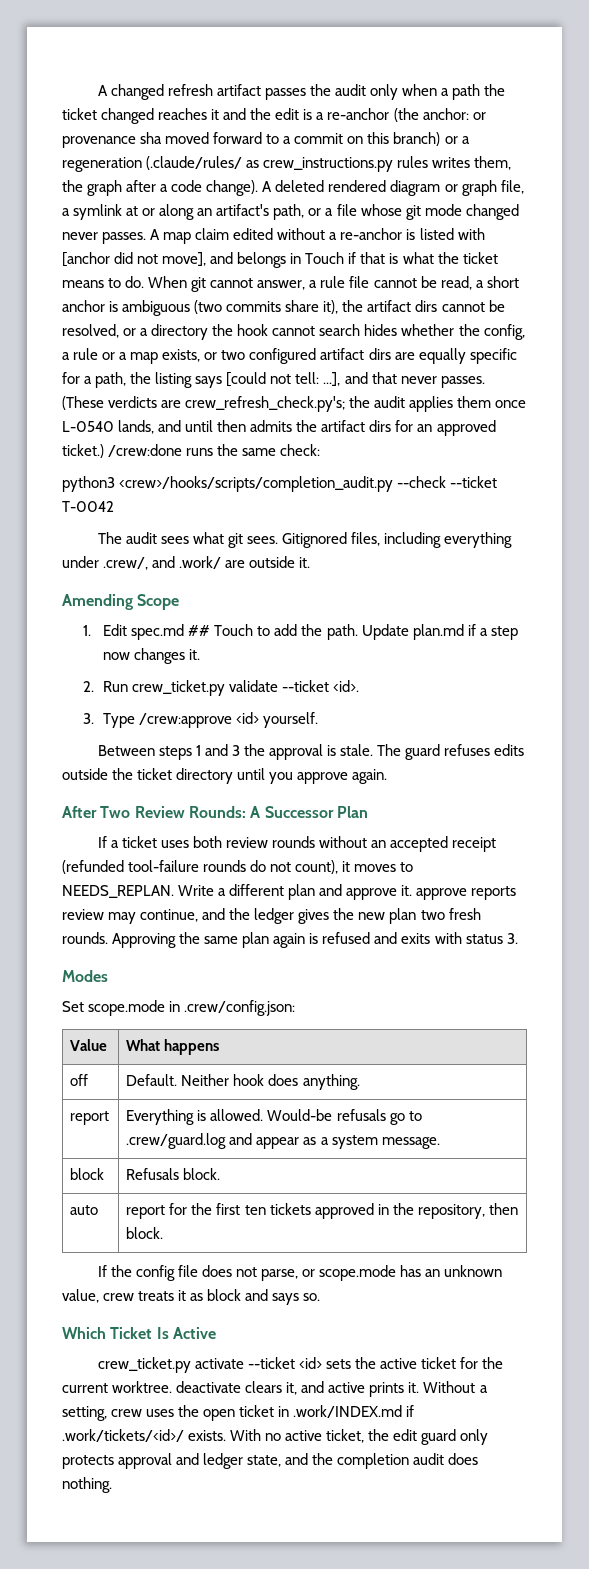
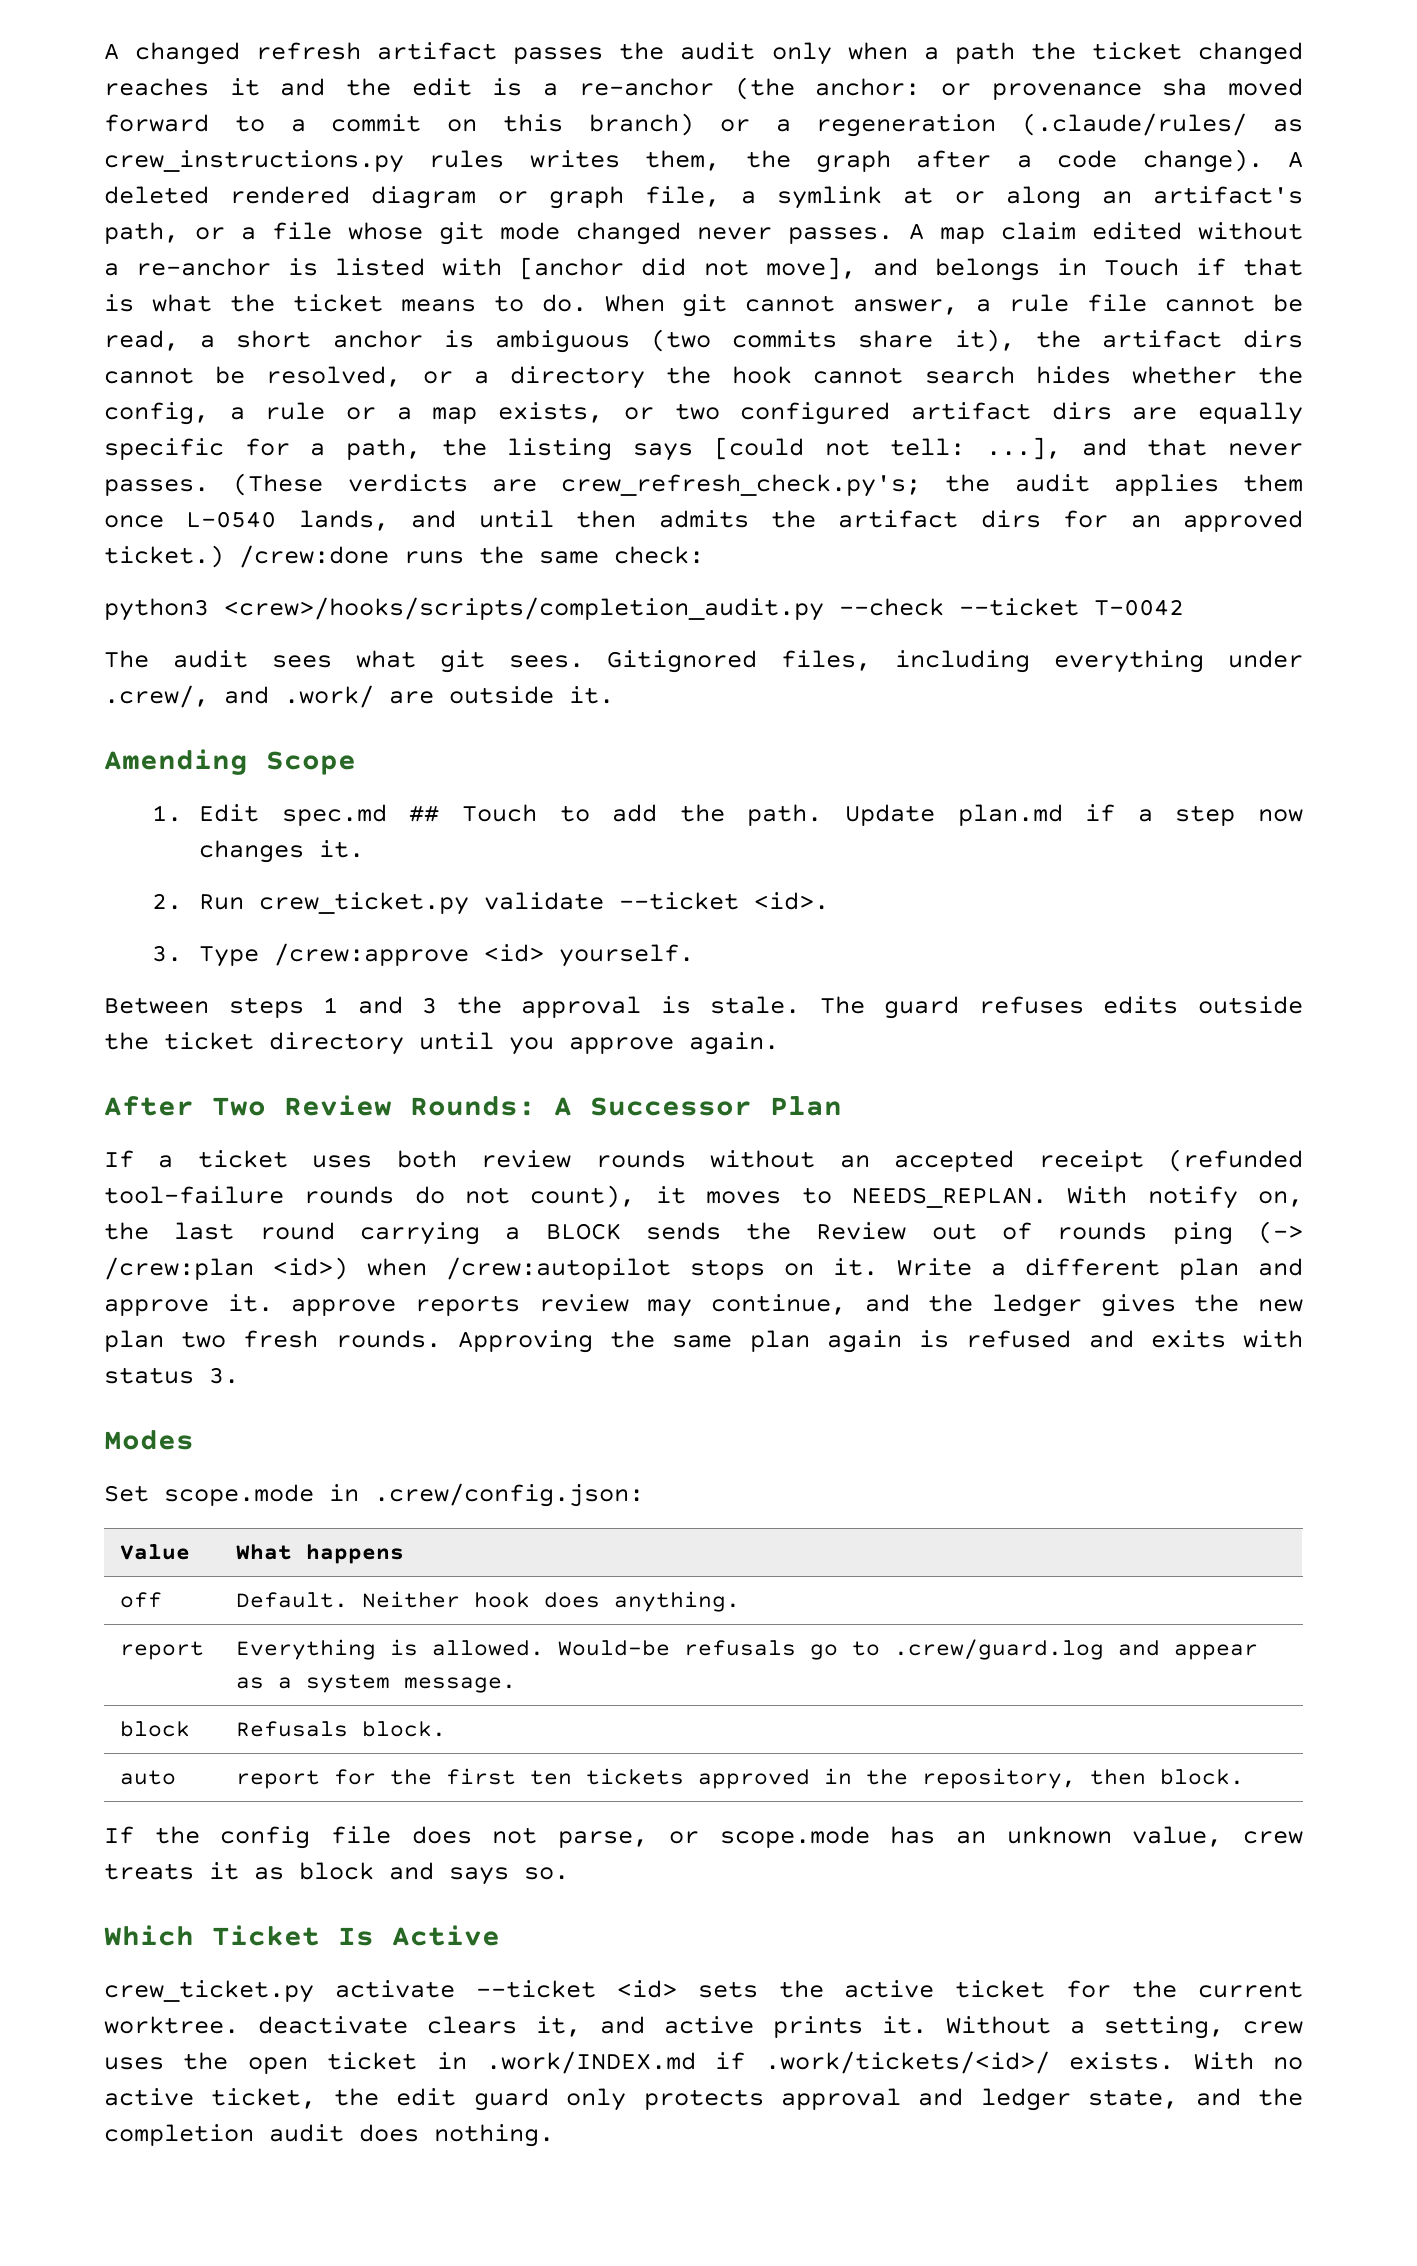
(174, 891) none -> [1067,1186,1303,1209] [104,1221,1303,1245] [104,1257,878,1280] With notify on, the last round carrying a BLOCK sends the Review out of rounds ping (-> /crew:plan <id>) when /crew:autopilot stops on it.

